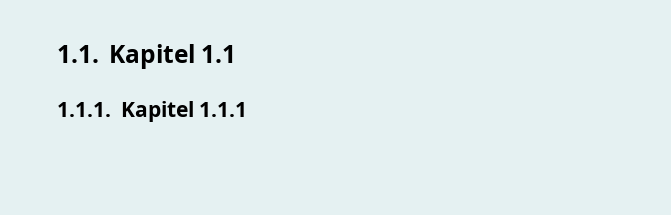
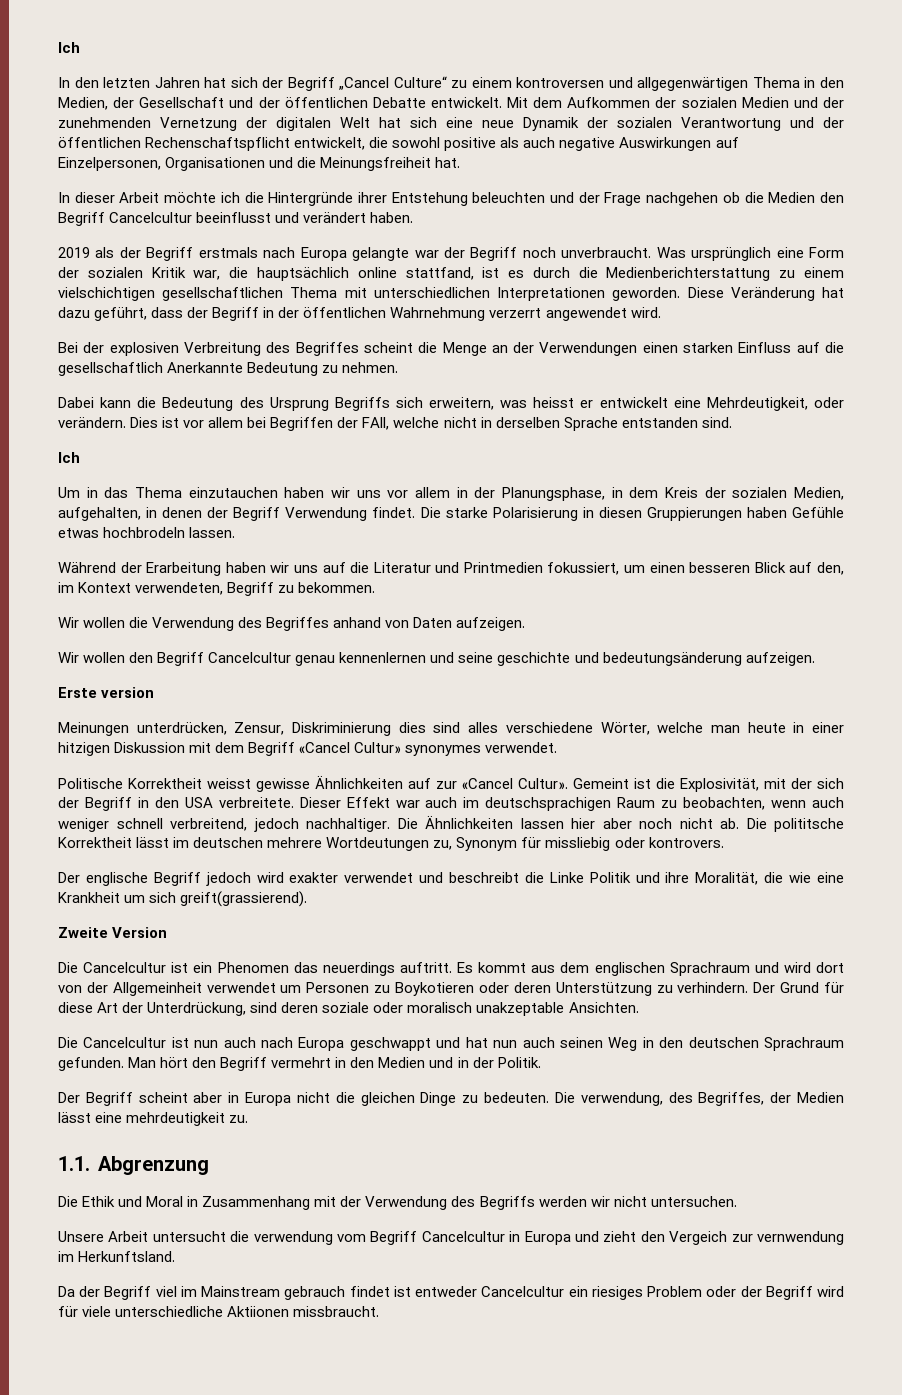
[57,44,237,69] [57,101,248,122] 1.1. Kapitel 1.1 // 1.1.1. Kapitel 1.1.1 -> [58,42,80,53] [58,76,844,91] [58,97,844,110] [58,117,844,131] [58,137,739,151] [58,157,461,171] [58,192,845,206] [58,212,414,226] [58,247,844,261] [58,267,845,281] [58,287,845,301] [58,307,661,321] [58,342,844,356] [58,362,399,376] [58,397,844,411] [58,417,732,431] [58,452,80,463] [58,487,844,501] [58,507,844,521] [58,527,236,538] [58,562,845,576] [58,582,376,596] [58,617,526,631] [58,652,815,666] [58,687,155,698] [58,722,845,736] [58,742,558,756] [58,775,844,792] [58,797,844,811] [58,815,844,832] [58,837,724,851] [58,872,844,886] [58,891,308,907] [58,927,168,938] [58,962,844,976] [58,982,845,996] [58,1002,639,1016] [58,1037,844,1051] [58,1057,541,1071] [58,1092,845,1106] [58,1112,249,1126] [58,1156,209,1175] [58,1196,737,1210] [58,1231,844,1245] [58,1251,176,1262] [58,1286,845,1300] [58,1306,380,1317] Ich // In den letzten Jahren hat sich der Begriff „Cancel Culture“ zu einem kontroversen und allgegenwärtigen Thema in den Medien, der Gesellschaft und der öffentlichen Debatte entwickelt. Mit dem Aufkommen der sozialen Medien und der zunehmenden Vernetzung der digitalen Welt hat sich eine neue Dynamik der sozialen Verantwortung und der öffentlichen Rechenschaftspflicht entwickelt, die sowohl positive als auch negative Auswirkungen auf Einzelpersonen, Organisationen und die Meinungsfreiheit hat. // In dieser Arbeit möchte ich die Hintergründe ihrer Entstehung beleuchten und der Frage nachgehen ob die Medien den Begriff Cancelcultur beeinflusst und verändert haben. // 2019 als der Begriff erstmals nach Europa gelangte war der Begriff noch unverbraucht. Was ursprünglich eine Form der sozialen Kritik war, die hauptsächlich online stattfand, ist es durch die Medienberichterstattung zu einem vielschichtigen gesellschaftlichen Thema mit unterschiedlichen Interpretationen geworden. Diese Veränderung hat dazu geführt, dass der Begriff in der öffentlichen Wahrnehmung verzerrt angewendet wird. // Bei der explosiven Verbreitung des Begriffes scheint die Menge an der Verwendungen einen starken Einfluss auf die gesellschaftlich Anerkannte Bedeutung zu nehmen. // Dabei kann die Bedeutung des Ursprung Begriffs sich erweitern, was heisst er entwickelt eine Mehrdeutigkeit, oder verändern. Dies ist vor allem bei Begriffen der FAll, welche nicht in derselben Sprache entstanden sind. // Ich // Um in das Thema einzutauchen haben wir uns vor allem in der Planungsphase, in dem Kreis der sozialen Medien, aufgehalten, in denen der Begriff Verwendung findet. Die starke Polarisierung in diesen Gruppierungen haben Gefühle etwas hochbrodeln lassen. // Während der Erarbeitung haben wir uns auf die Literatur und Printmedien fokussiert, um einen besseren Blick auf den, im Kontext verwendeten, Begriff zu bekommen. // Wir wollen die Verwendung des Begriffes anhand von Daten aufzeigen. // Wir wollen den Begriff Cancelcultur genau kennenlernen und seine geschichte und bedeutungsänderung aufzeigen. // Erste version // Meinungen unterdrücken, Zensur, Diskriminierung dies sind alles verschiedene Wörter, welche man heute in einer hitzigen Diskussion mit dem Begriff «Cancel Cultur» synonymes verwendet. // Politische Korrektheit weisst gewisse Ähnlichkeiten auf zur «Cancel Cultur». Gemeint ist die Explosivität, mit der sich der Begriff in den USA verbreitete. Dieser Effekt war auch im deutschsprachigen Raum zu beobachten, wenn auch weniger schnell verbreitend, jedoch nachhaltiger. Die Ähnlichkeiten lassen hier aber noch nicht ab. Die polititsche Korrektheit lässt im deutschen mehrere Wortdeutungen zu, Synonym für missliebig oder kontrovers. // Der englische Begriff jedoch wird exakter verwendet und beschreibt die Linke Politik und ihre Moralität, die wie eine Krankheit um sich greift(grassierend). // Zweite Version // Die Cancelcultur ist ein Phenomen das neuerdings auftritt. Es kommt aus dem englischen Sprachraum und wird dort von der Allgemeinheit verwendet um Personen zu Boykotieren oder deren Unterstützung zu verhindern. Der Grund für diese Art der Unterdrückung, sind deren soziale oder moralisch unakzeptable Ansichten. // Die Cancelcultur ist nun auch nach Europa geschwappt und hat nun auch seinen Weg in den deutschen Sprachraum gefunden. Man hört den Begriff vermehrt in den Medien und in der Politik. // Der Begriff scheint aber in Europa nicht die gleichen Dinge zu bedeuten. Die verwendung, des Begriffes, der Medien lässt eine mehrdeutigkeit zu. // 1.1. Abgrenzung // Die Ethik und Moral in Zusammenhang mit der Verwendung des Begriffs werden wir nicht untersuchen. // Unsere Arbeit untersucht die verwendung vom Begriff Cancelcultur in Europa und zieht den Vergeich zur vernwendung im Herkunftsland. // Da der Begriff viel im Mainstream gebrauch findet ist entweder Cancelcultur ein riesiges Problem oder der Begriff wird für viele unterschiedliche Aktiionen missbraucht.

